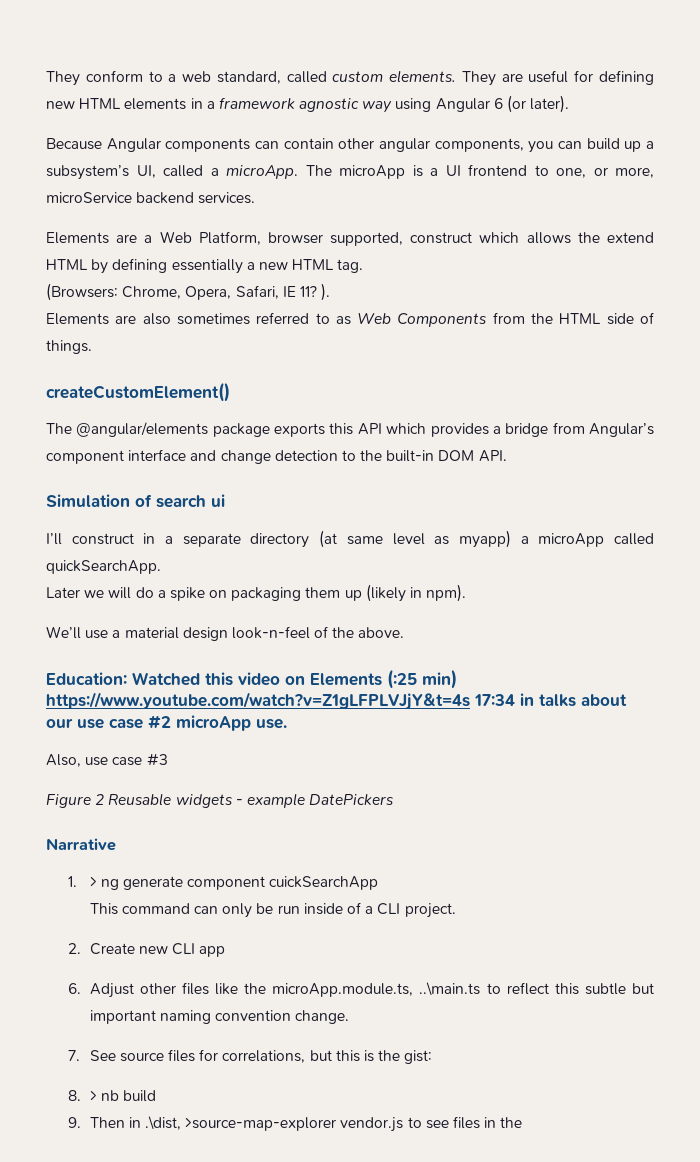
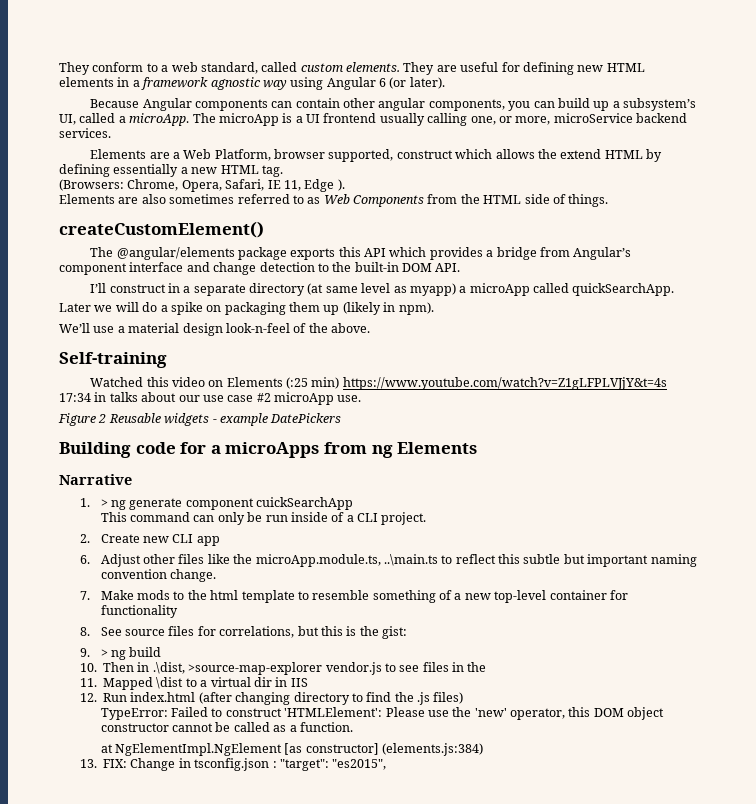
[534,165,549,176] to -> [379,113,468,126] usually calling
[299,286,317,297] 11? -> [283,179,335,192] 11, Edge
[46,494,225,508] // Simulation of search ui -> (461, 267) none
[46,672,127,685] Education: -> [59,352,167,368] Self-training //
[46,753,168,767] // Also, use case #3 -> (362, 398) none
(395, 799) none -> [59,442,478,458] // Building code for a microApps from ng Elements
(80, 1055) none -> [100,590,628,603] [100,605,178,618] [79,627,90,636] Make mods to the html template to resemble something of a new top-level container for functionality // 8.
[67,1090,119,1101] 8. > nb -> [79,648,127,660] 9. > ng
[67,1117,81,1128] 9. -> [79,663,97,672] 10.
(523, 1122) none -> [79,677,308,690] [79,692,464,705] [100,707,665,720] [100,722,353,732] [100,743,484,756] [79,758,387,771] // 11. Mapped \dist to a virtual dir in IIS // 12. Run index.html (after changing directory to find the .js files) // TypeError: Failed to construct 'HTMLElement': Please use the 'new' operator, this DOM object constructor cannot be called as a function. // at NgElementImpl.NgElement [as constructor] (elements.js:384) // 13. FIX: Change in tsconfig.json : "target": "es2015",

